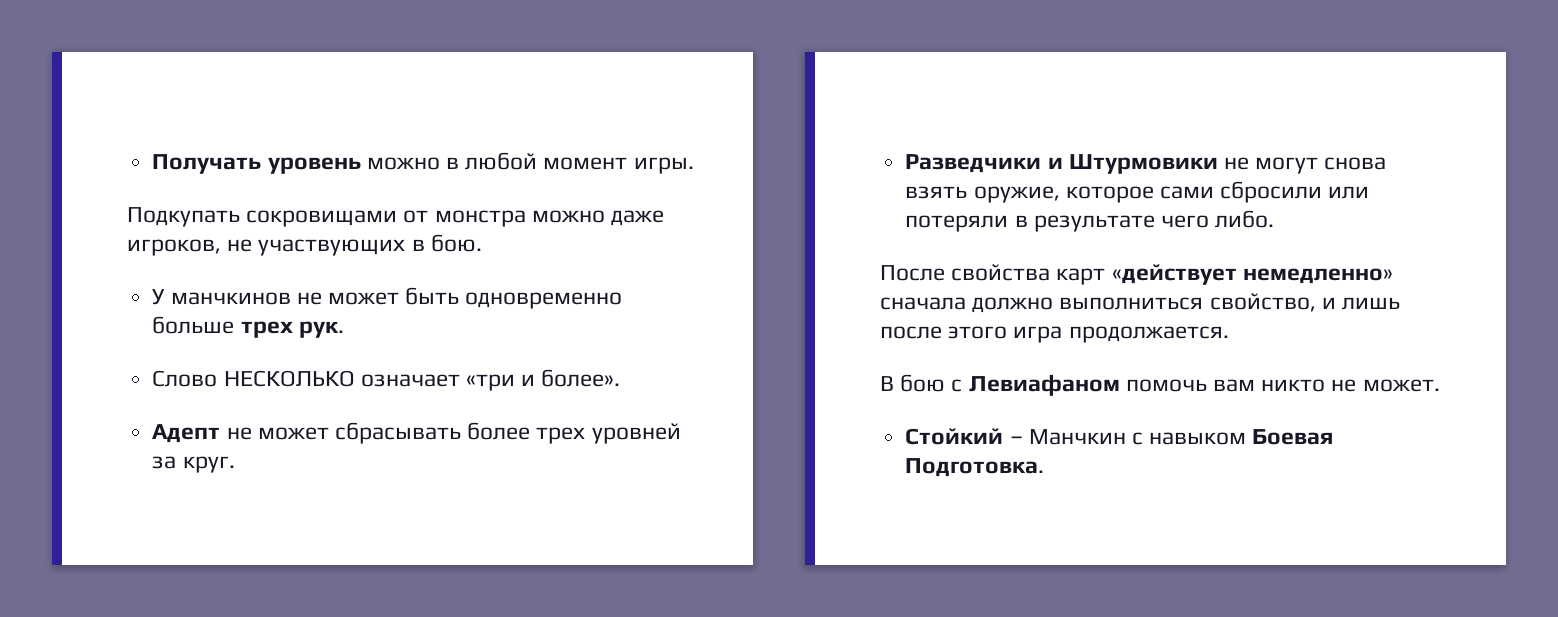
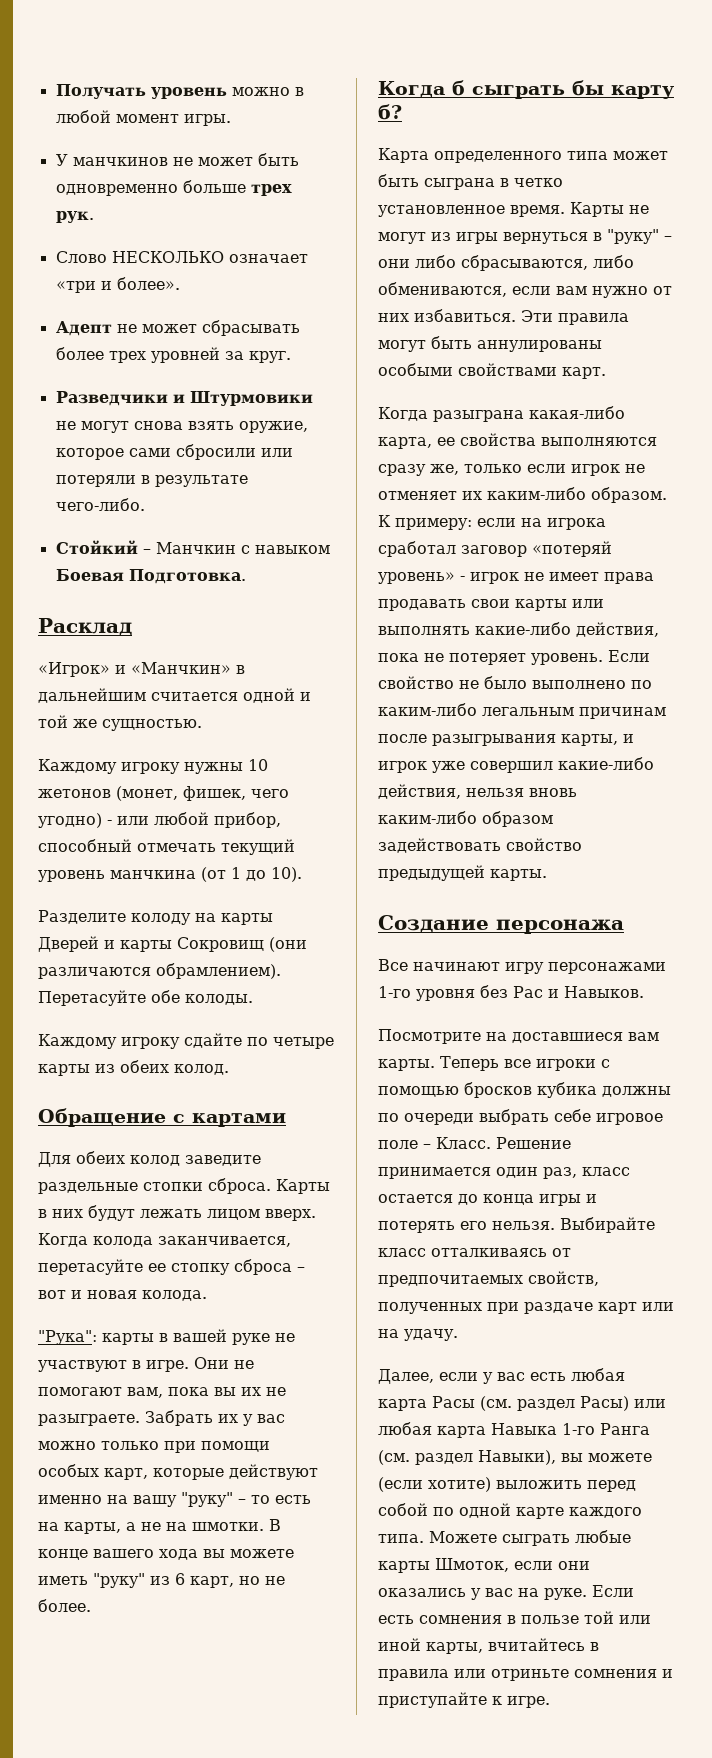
[127,207,665,227] [127,234,482,256] // Подкупать сокровищами от монстра можно даже игроков, не участвующих в бою. -> (231, 120) none
[1160,210,1275,228] [880,264,1393,285] [880,293,1401,313] [880,326,1229,343] [880,374,1440,396] чего либо. // После свойства карт «действует немедленно» сначала должно выполниться свойство, и лишь после этого игра продолжается. // В бою с Левиафаном помочь вам никто не может. -> [55,498,145,511] чего-либо.
(1045, 467) none -> [38,618,132,636] [38,662,245,677] [38,688,311,703] [38,715,202,731] [38,759,268,774] [38,786,289,801] [38,812,281,828] [38,839,295,855] [38,867,302,882] [38,910,273,925] [38,936,307,952] [38,963,281,979] [38,990,253,1006] [38,1033,334,1049] [38,1060,229,1076] [38,1108,286,1127] [38,1151,261,1167] [38,1178,330,1194] [38,1205,316,1221] [38,1233,291,1247] [38,1259,305,1275] [38,1290,207,1301] [38,1329,295,1345] [38,1357,254,1372] [38,1387,286,1398] [38,1410,285,1426] [38,1441,270,1453] [38,1464,318,1480] [38,1492,311,1507] [38,1519,281,1534] [38,1549,294,1560] [38,1573,285,1588] [38,1599,91,1612] [378,80,674,99] [378,104,402,120] [378,148,668,163] [378,174,563,190] [378,202,649,217] [378,229,672,244] [378,255,634,271] [378,282,672,298] [378,309,629,325] [378,336,602,352] [378,363,606,379] [378,406,625,422] [378,433,657,449] [378,464,645,476] [378,487,667,503] [378,515,606,530] [378,541,612,557] [378,572,654,584] [378,599,604,611] [378,622,659,637] [378,650,650,665] [378,676,652,689] [378,703,666,719] [378,734,634,746] [378,757,654,773] [378,784,577,799] [378,811,553,827] [378,838,582,853] [378,865,547,881] [378,915,624,934] [378,959,666,974] [378,985,644,1001] [378,1029,659,1044] [378,1056,610,1071] [378,1082,671,1098] [378,1109,663,1125] [378,1137,571,1149] [378,1167,630,1179] [378,1194,597,1206] [378,1217,655,1233] [378,1248,571,1257] [378,1271,599,1287] [378,1302,674,1314] [378,1329,458,1341] [378,1368,625,1384] [378,1396,666,1411] [378,1422,650,1438] [378,1450,652,1465] [378,1477,636,1492] [378,1503,642,1519] [378,1530,631,1546] [378,1558,590,1573] [378,1585,634,1600] [378,1611,651,1624] [378,1638,599,1654] [378,1669,673,1681] [378,1692,550,1708] // Расклад // «Игрок» и «Манчкин» в дальнейшим считается одной и той же сущностью. // Каждому игроку нужны 10 жетонов (монет, фишек, чего угодно) - или любой прибор, способный отмечать текущий уровень манчкина (от 1 до 10). // Разделите колоду на карты Дверей и карты Сокровищ (они различаются обрамлением). Перетасуйте обе колоды. // Каждому игроку сдайте по четыре карты из обеих колод. // Обращение с картами // Для обеих колод заведите раздельные стопки сброса. Карты в них будут лежать лицом вверх. Когда колода заканчивается, перетасуйте ее стопку сброса – вот и новая колода. // "Рука": карты в вашей руке не участвуют в игре. Они не помогают вам, пока вы их не разыграете. Забрать их у вас можно только при помощи особых карт, которые действуют именно на вашу "руку" – то есть на карты, а не на шмотки. В конце вашего хода вы можете иметь "руку" из 6 карт, но не более. // Когда б сыграть бы карту б? // Карта определенного типа может быть сыграна в четко установленное время. Карты не могут из игры вернуться в "руку" – они либо сбрасываются, либо обмениваются, если вам нужно от них избавиться. Эти правила могут быть аннулированы особыми свойствами карт. // Когда разыграна какая-либо карта, ее свойства выполняются сразу же, только если игрок не отменяет их каким-либо образом. К примеру: если на игрока сработал заговор «потеряй уровень» - игрок не имеет права продавать свои карты или выполнять какие-либо действия, пока не потеряет уровень. Если свойство не было выполнено по каким-либо легальным причинам после разыгрывания карты, и игрок уже совершил какие-либо действия, нельзя вновь каким-либо образом задействовать свойство предыдущей карты. // Создание персонажа // Все начинают игру персонажами 1-го уровня без Рас и Навыков. // Посмотрите на доставшиеся вам карты. Теперь все игроки с помощью бросков кубика должны по очереди выбрать себе игровое поле – Класс. Решение принимается один раз, класс остается до конца игры и потерять его нельзя. Выбирайте класс отталкиваясь от предпочитаемых свойств, полученных при раздаче карт или на удачу. // Далее, если у вас есть любая карта Расы (см. раздел Расы) или любая карта Навыка 1-го Ранга (см. раздел Навыки), вы можете (если хотите) выложить перед собой по одной карте каждого типа. Можете сыграть любые карты Шмоток, если они оказались у вас на руке. Если есть сомнения в пользе той или иной карты, вчитайтесь в правила или отриньте сомнения и приступайте к игре.

